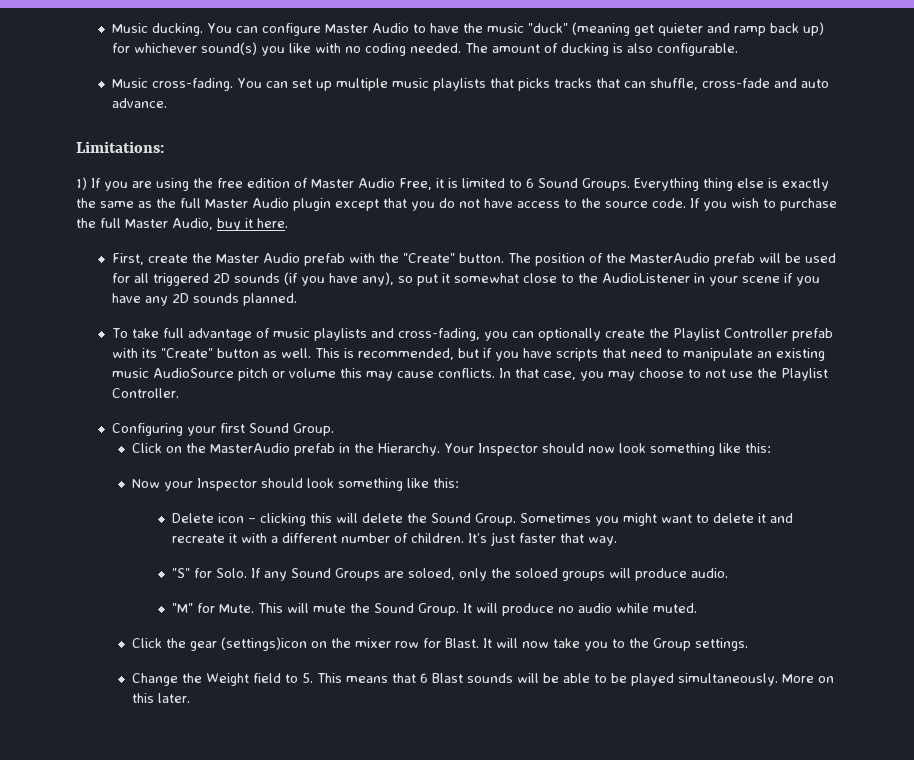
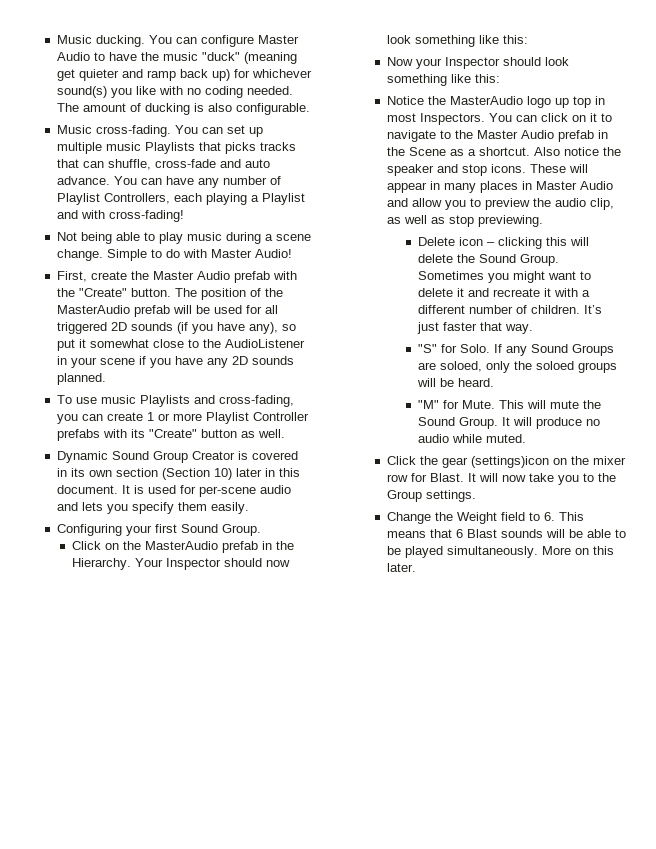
[432,78,486,91] playlists -> [144,142,195,154] Playlists
[76,141,164,153] [76,177,829,191] [76,198,837,211] [76,218,288,231] // Limitations: // 1) If you are using the free edition of Master Audio Free, it is limited to 6 Sound Groups. Everything thing else is exactly the same as the full Master Audio plugin except that you do not have access to the source code. If you wish to purchase the full Master Audio, buy it here. -> [113,176,281,188] [56,193,305,205] [56,210,184,222] [56,232,311,244] [56,249,292,261] You can have any number of Playlist Controllers, each playing a Playlist and with cross-fading! // Not being able to play music during a scene change. Simple to do with Master Audio!
[131,328,669,341] take full advantage of music playlists and cross-fading, you can optionally create the -> [75,395,294,407] [56,412,202,424] use music Playlists and cross-fading, you can create 1 or more
[791,328,833,341] prefab -> [56,429,100,441] prefabs
[315,348,826,361] [112,368,829,381] [112,388,180,398] This is recommended, but if you have scripts that need to manipulate an existing music AudioSource pitch or volume this may cause conflicts. In that case, you may choose to not use the Playlist Controller. -> [56,451,298,463] [56,468,300,480] [56,485,291,497] [56,502,249,514] // Dynamic Sound Group Creator is covered in its own section (Section 10) later in this document. It is used for per-scene audio and lets you specify them easily.
(460, 483) none -> [386,96,605,108] [386,113,612,125] [386,130,608,142] [386,147,621,156] [386,164,588,176] [386,181,613,193] [386,198,614,210] [386,215,543,227] // Notice the MasterAudio logo up top in most Inspectors. You can click on it to navigate to the Master Audio prefab in the Scene as a shortcut. Also notice the speaker and stop icons. These will appear in many places in Master Audio and allow you to preview the audio clip, as well as stop previewing.
[635,568,729,581] produce audio. -> [439,378,494,387] be heard.
[302,673,314,683] 5. -> [543,512,555,521] 6.

